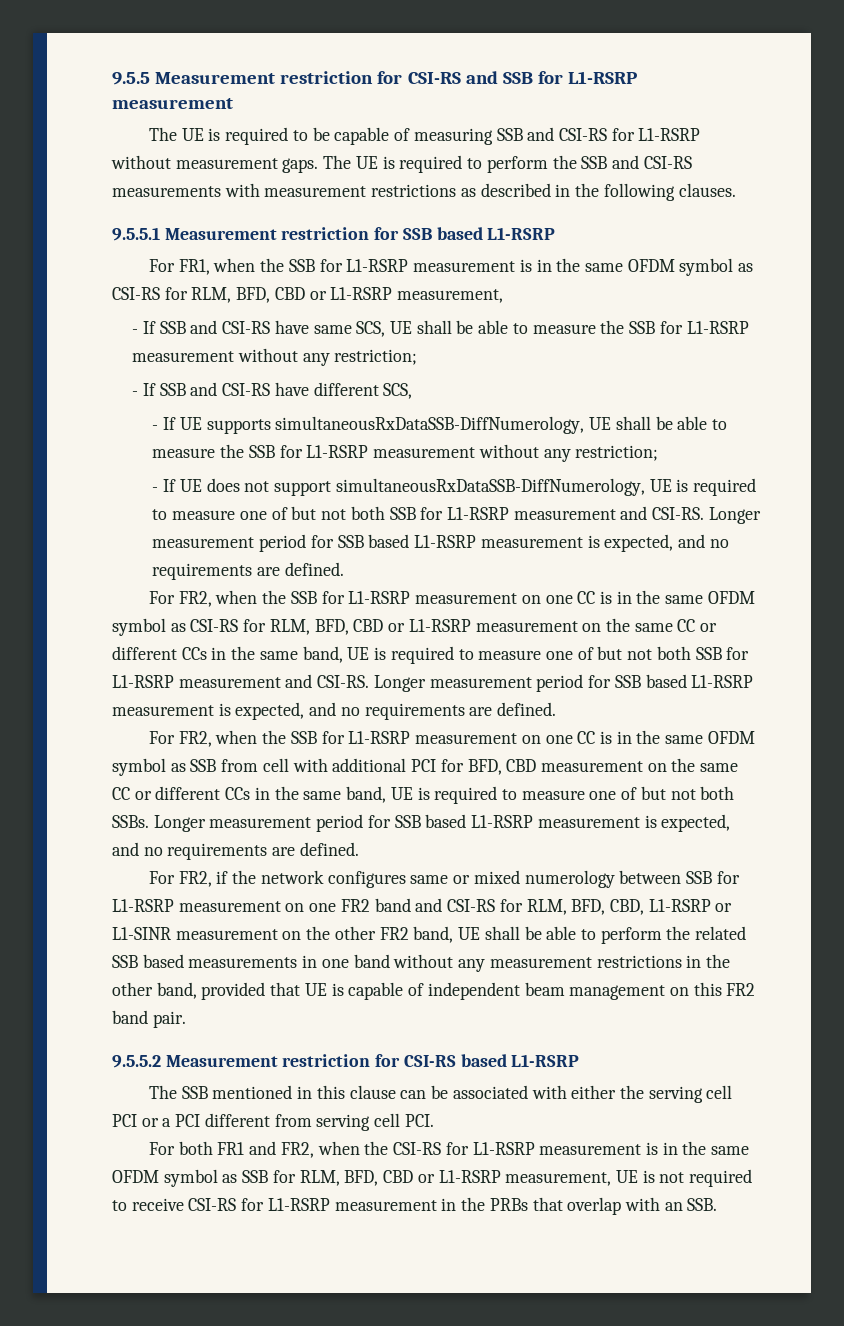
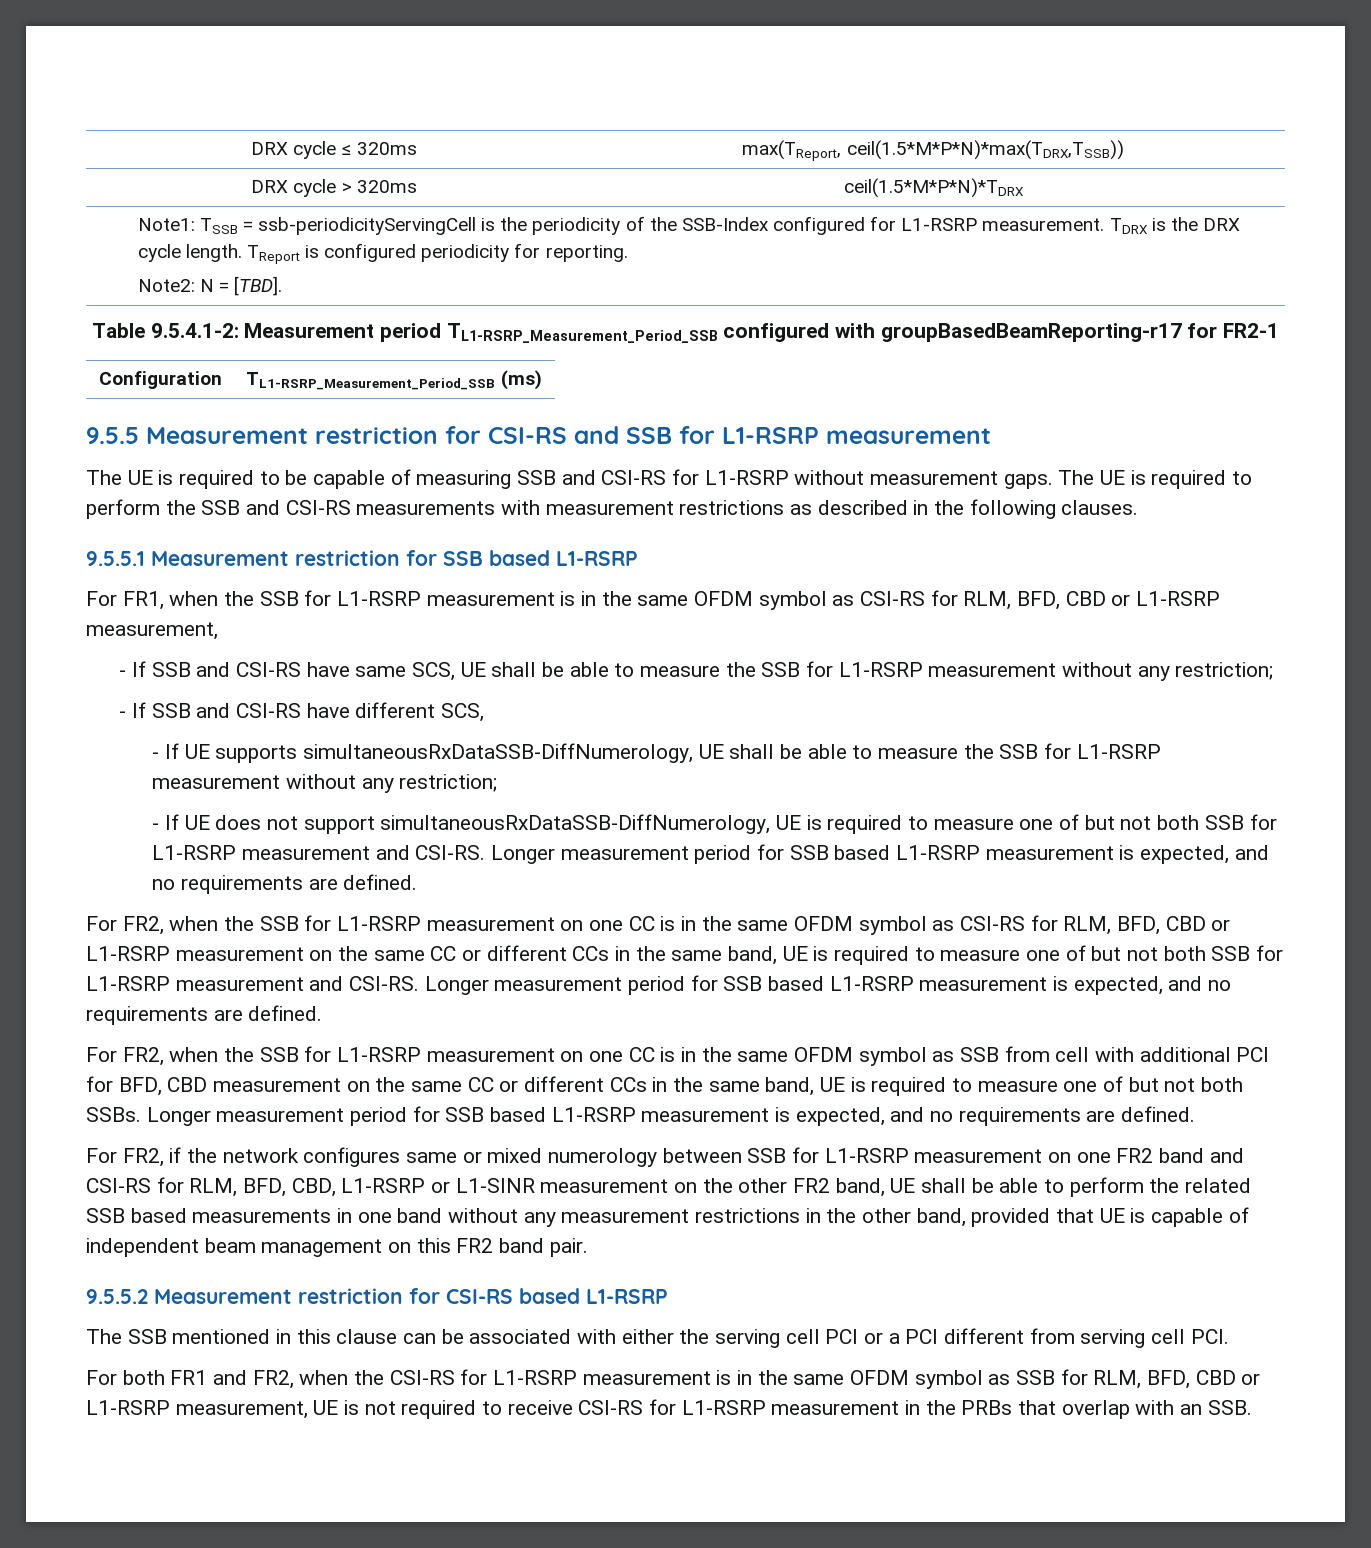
(112, 78) none -> [251,141,417,159] [742,140,1124,161] [251,179,417,197] [843,178,1024,198] [137,216,1240,235] [137,243,628,264] [137,276,283,296] [91,323,1280,343] [98,371,222,389] [246,370,542,390] DRX cycle ≤ 320ms | max(TReport, ceil(1.5*M*P*N)*max(TDRX,TSSB)) // DRX cycle > 320ms | ceil(1.5*M*P*N)*TDRX // Note1: TSSB = ssb-periodicityServingCell is the periodicity of the SSB-Index configured for L1-RSRP measurement. TDRX is the DRX cycle length. TReport is configured periodicity for reporting. // Note2: N = [TBD]. // Table 9.5.4.1-2: Measurement period TL1-RSRP_Measurement_Period_SSB configured with groupBasedBeamReporting-r17 for FR2-1 // Configuration | TL1-RSRP_Measurement_Period_SSB (ms) //

